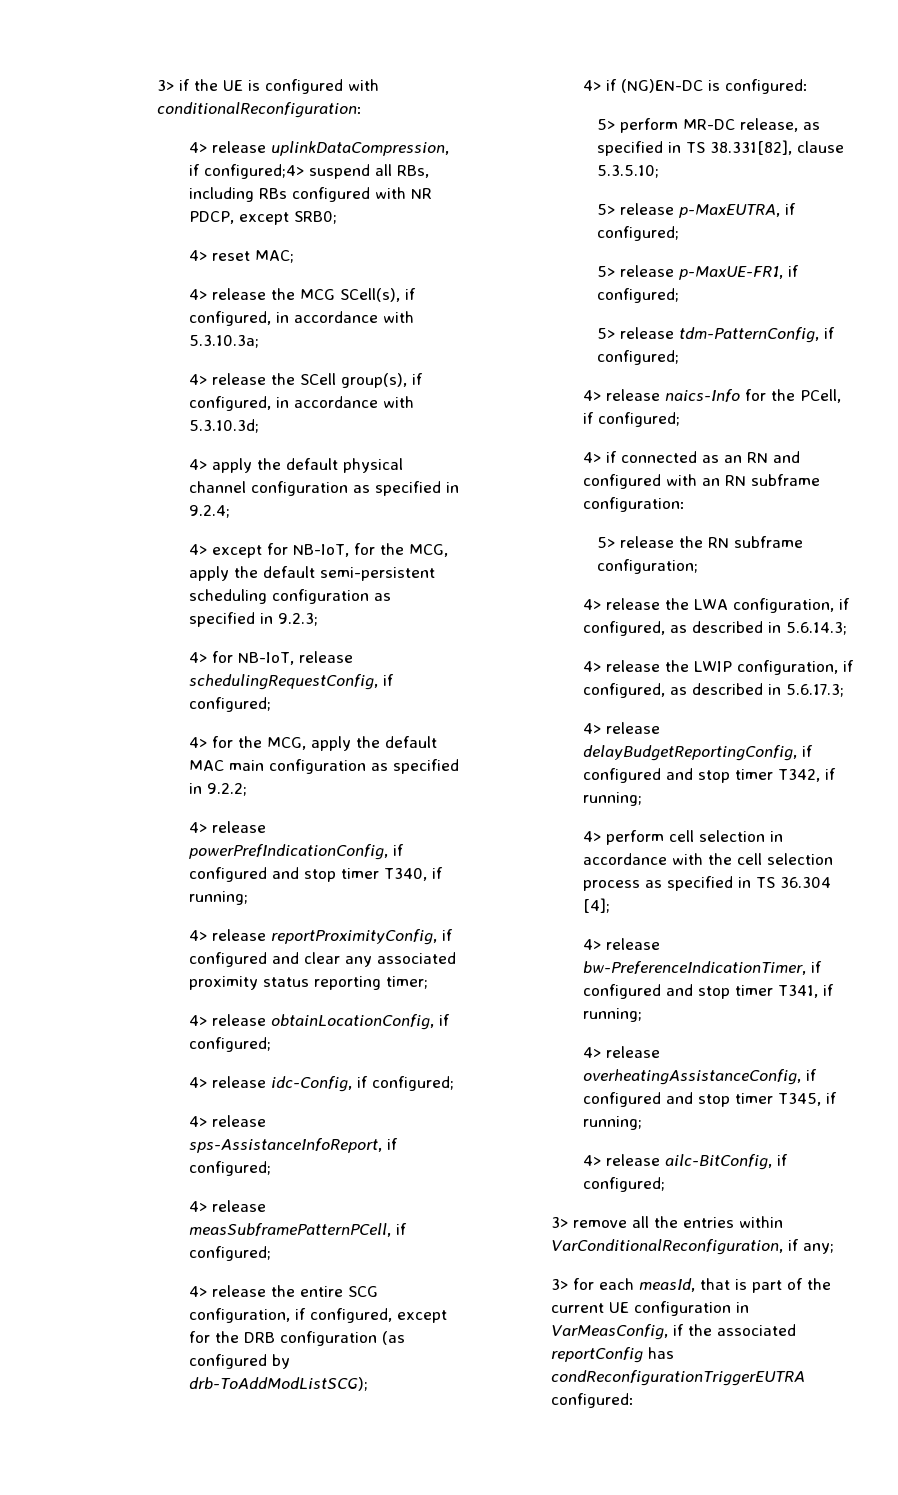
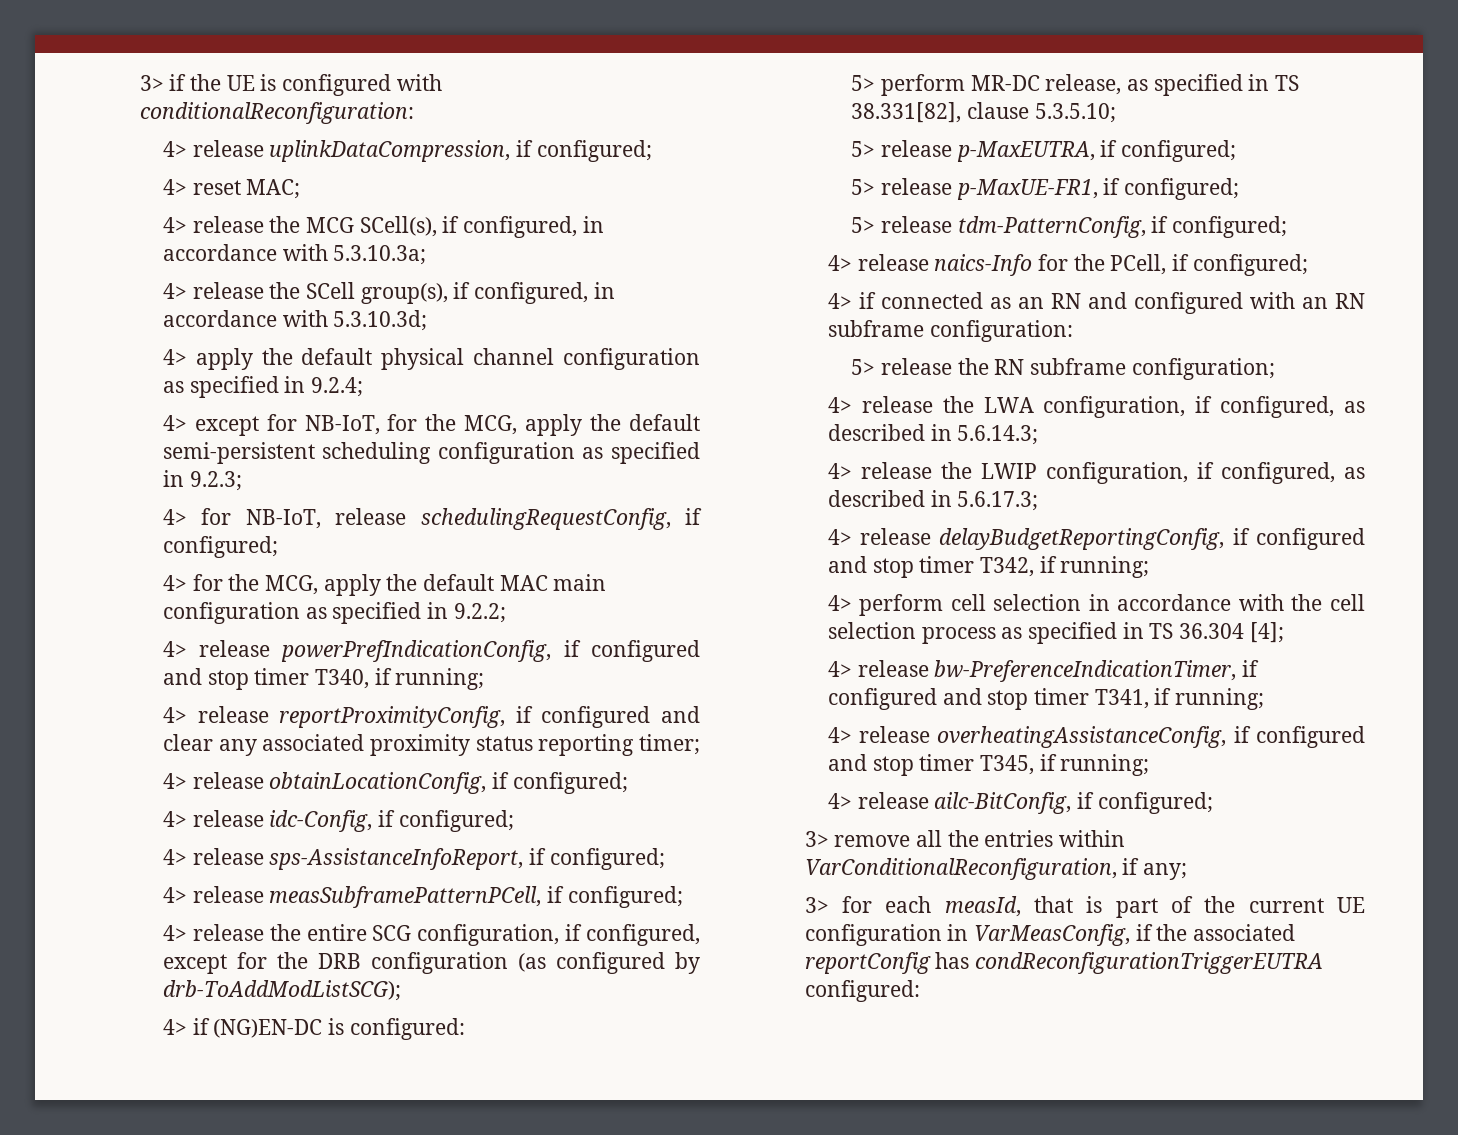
[203,164,429,179] [188,187,432,202] [188,211,337,225] configured;4> suspend all RBs, including RBs configured with NR PDCP, except SRB0; -> [536,140,652,162] configured;

